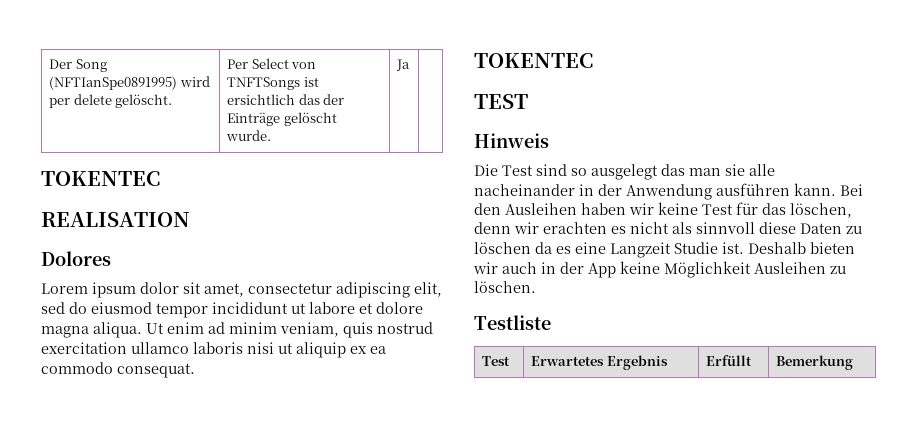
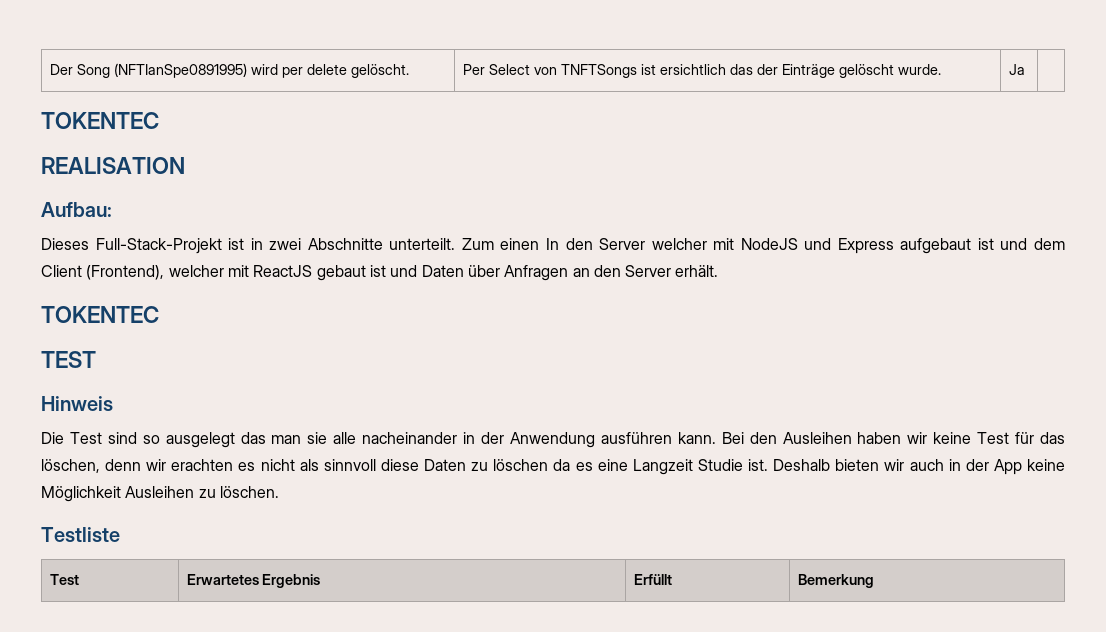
[41,251,111,266] [41,282,442,298] [41,302,423,318] [41,322,433,338] [41,342,386,358] [41,362,195,378] Dolores // Lorem ipsum dolor sit amet, consectetur adipiscing elit, sed do eiusmod tempor incididunt ut labore et dolore magna aliqua. Ut enim ad minim veniam, quis nostrud exercitation ullamco laboris nisi ut aliquip ex ea commodo consequat. -> [41,202,112,217] [41,238,1065,254] [41,265,719,281] Aufbau: // Dieses Full-Stack-Projekt ist in zwei Abschnitte unterteilt. Zum einen In den Server welcher mit NodeJS und Express aufgebaut ist und dem Client (Frontend), welcher mit ReactJS gebaut ist und Daten über Anfragen an den Server erhält.

